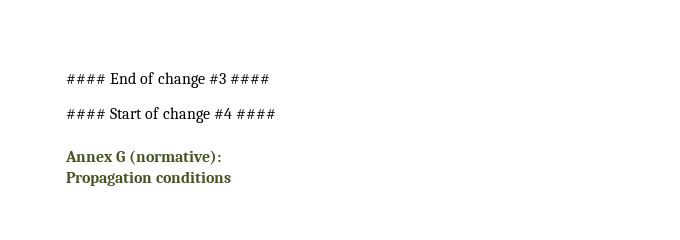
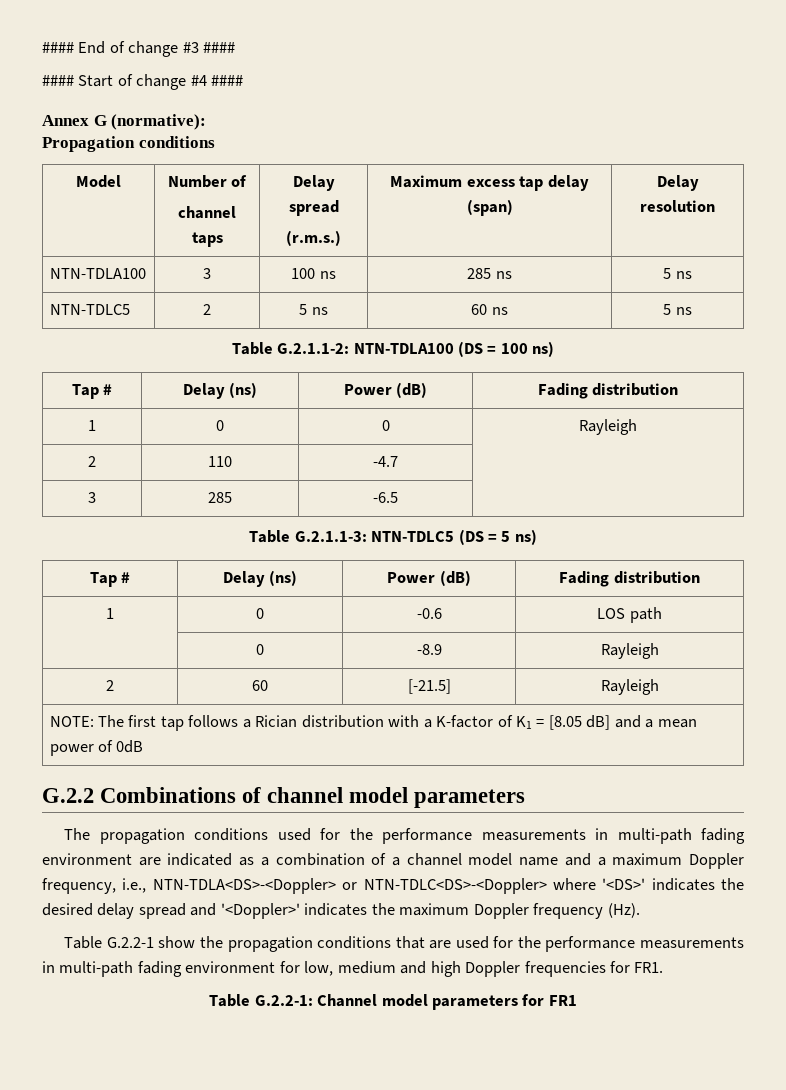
(232, 177) none -> [76,175,121,188] [167,175,248,188] [178,206,236,219] [191,232,223,247] [292,175,335,191] [288,200,339,216] [286,230,341,246] [390,175,589,191] [466,199,513,216] [656,175,699,191] [640,200,715,212] [49,268,146,279] [203,268,211,279] [291,268,336,279] [467,268,512,279] [663,268,692,279] [49,304,130,315] [203,304,211,315] [299,304,328,315] [471,304,508,315] [663,304,692,315] [231,341,555,357] [71,384,113,399] [182,382,258,399] [343,382,428,398] [537,383,679,399] [88,420,96,431] [215,420,224,431] [381,420,390,431] [578,419,637,435] [88,456,96,467] [207,456,232,467] [373,456,398,467] [88,492,96,503] [207,492,232,503] [373,492,398,503] [249,529,537,545] [89,572,131,587] [222,570,298,587] [387,570,471,586] [559,571,700,587] [106,608,114,619] [255,608,264,619] [416,608,442,619] [597,607,662,623] [255,644,264,655] [416,644,442,655] [600,643,659,659] [106,680,114,691] [251,680,268,691] [407,679,451,694] [600,679,659,695] [49,715,697,731] [49,740,144,756] [42,787,526,808] [64,828,746,844] [42,853,744,869] [42,878,744,894] [42,903,640,919] [64,936,744,952] [42,961,664,977] [209,994,577,1010] // Model | Number of // channel taps | Delay spread // (r.m.s.) | Maximum excess tap delay (span) | Delay resolution // NTN-TDLA100 | 3 | 100 ns | 285 ns | 5 ns // NTN-TDLC5 | 2 | 5 ns | 60 ns | 5 ns // Table G.2.1.1-2: NTN-TDLA100 (DS = 100 ns) // Tap # | Delay (ns) | Power (dB) | Fading distribution // 1 | 0 | 0 | Rayleigh // 2 | 110 | -4.7 | // 3 | 285 | -6.5 | // Table G.2.1.1-3: NTN-TDLC5 (DS = 5 ns) // Tap # | Delay (ns) | Power (dB) | Fading distribution // 1 | 0 | -0.6 | LOS path // | 0 | -8.9 | Rayleigh // 2 | 60 | [-21.5] | Rayleigh // NOTE: The first tap follows a Rician distribution with a K-factor of K1 = [8.05 dB] and a mean power of 0dB // G.2.2 Combinations of channel model parameters // The propagation conditions used for the performance measurements in multi-path fading environment are indicated as a combination of a channel model name and a maximum Doppler frequency, i.e., NTN-TDLA<DS>-<Doppler> or NTN-TDLC<DS>-<Doppler> where '<DS>' indicates the desired delay spread and '<Doppler>' indicates the maximum Doppler frequency (Hz). // Table G.2.2-1 show the propagation conditions that are used for the performance measurements in multi-path fading environment for low, medium and high Doppler frequencies for FR1. // Table G.2.2-1: Channel model parameters for FR1

